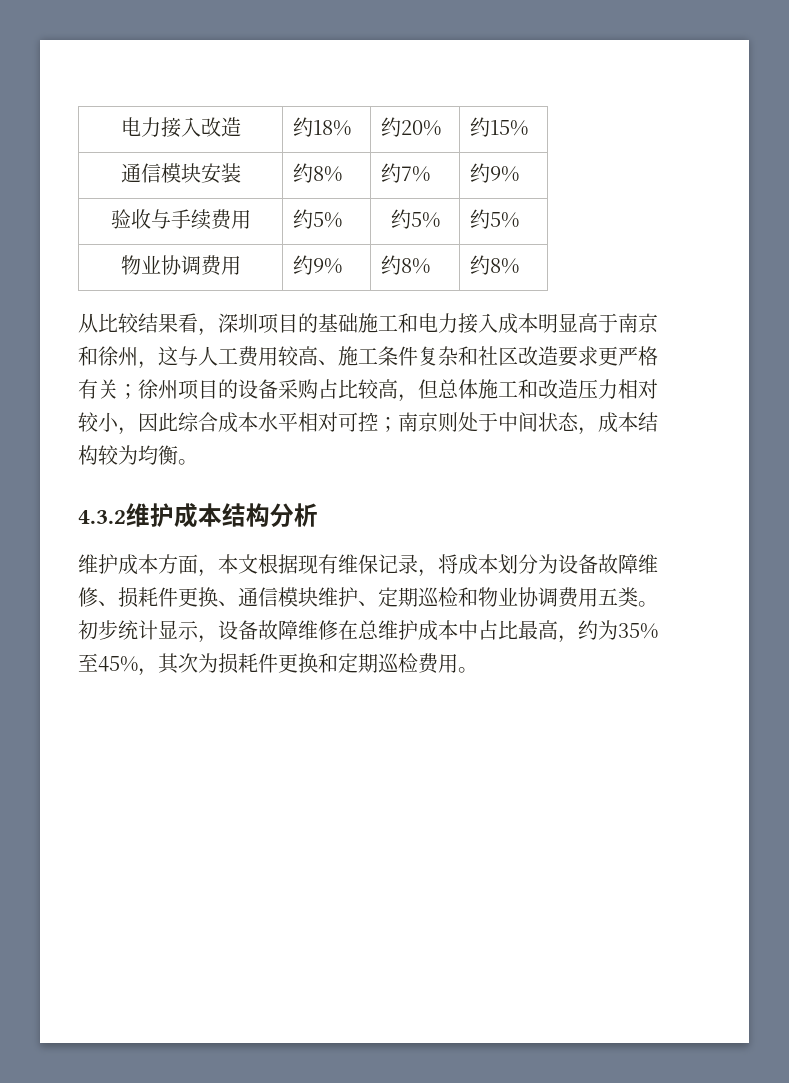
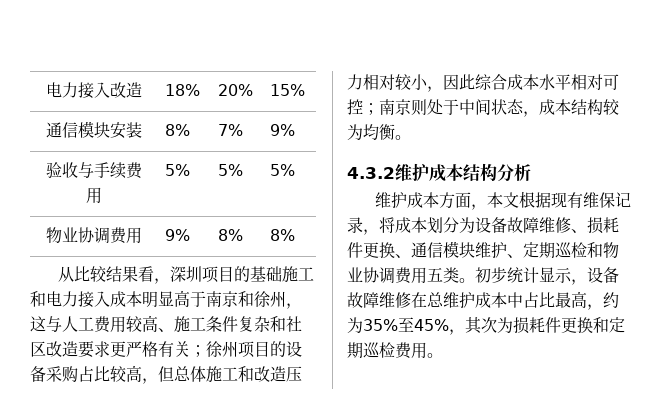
[292,117,313,137] 约 -> (142, 90) none
[380,117,401,137] 约 -> (201, 90) none
[469,117,490,137] 约 -> (254, 90) none
[292,163,342,183] [380,163,401,183] 约8% | 约 -> [165,124,191,136] 8% |
[469,163,490,183] 约 -> (244, 130) none
[292,209,342,229] [390,209,440,229] [469,209,490,229] 约5% | 约5% | 约 -> [165,164,191,176] [218,164,244,176] 5% | 5% |
[292,255,313,275] 约 -> (142, 235) none
[380,255,430,275] [469,255,490,275] 约8% | 约 -> [218,229,244,241] 8% |

